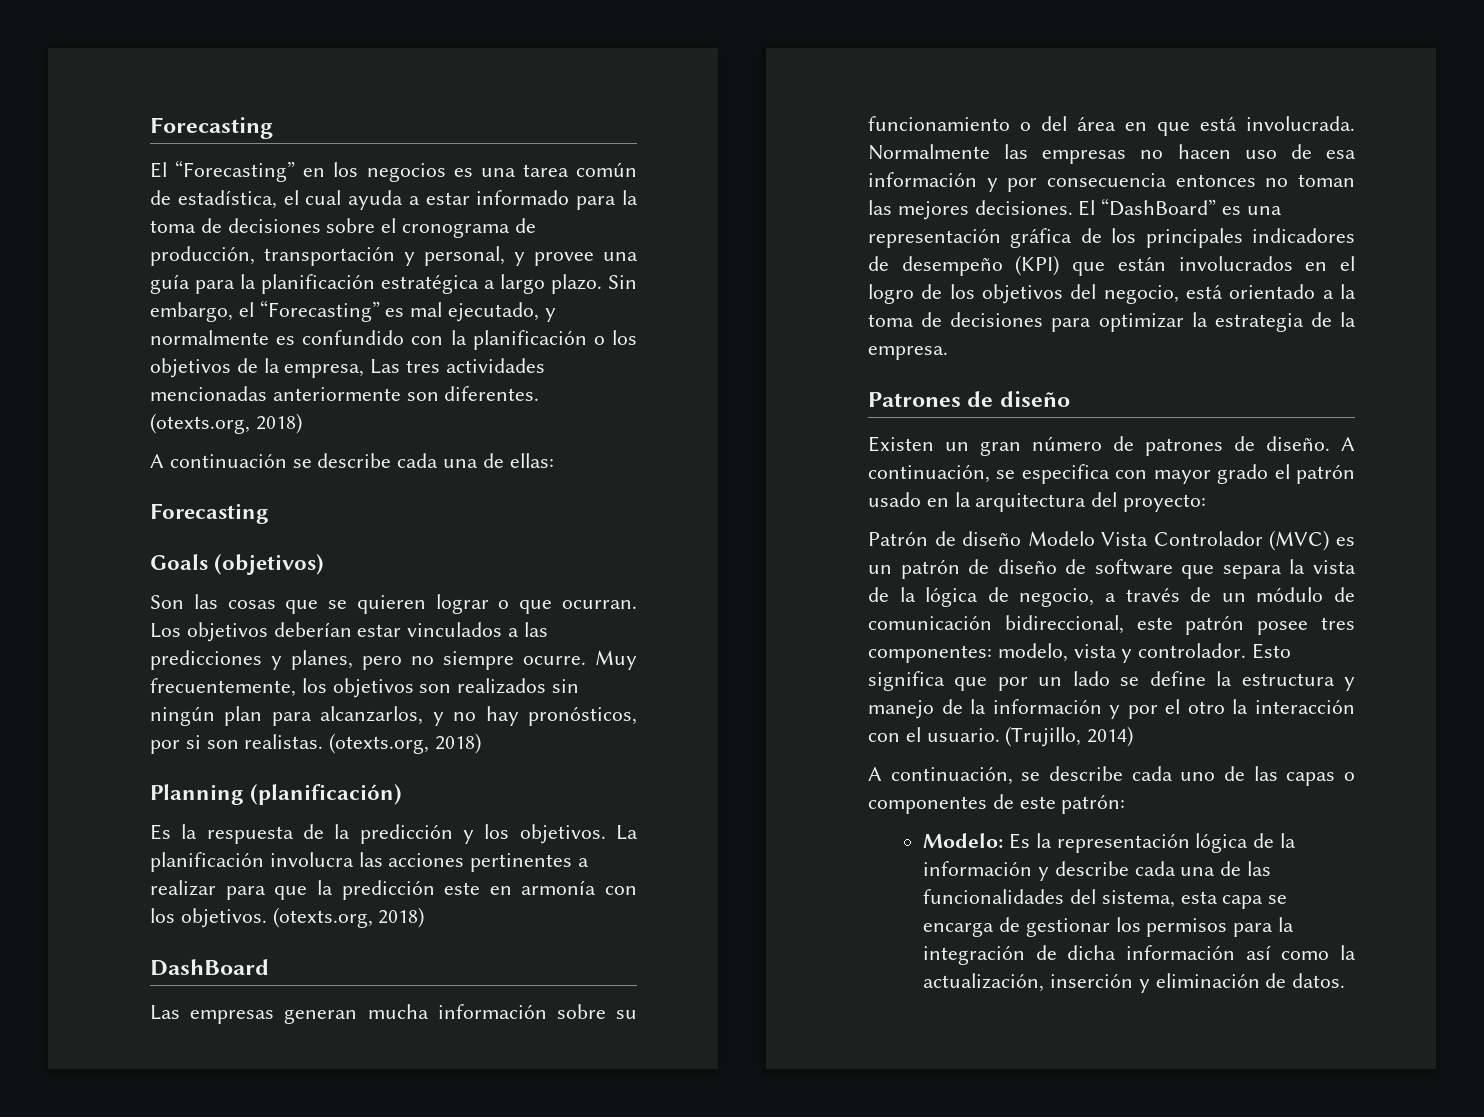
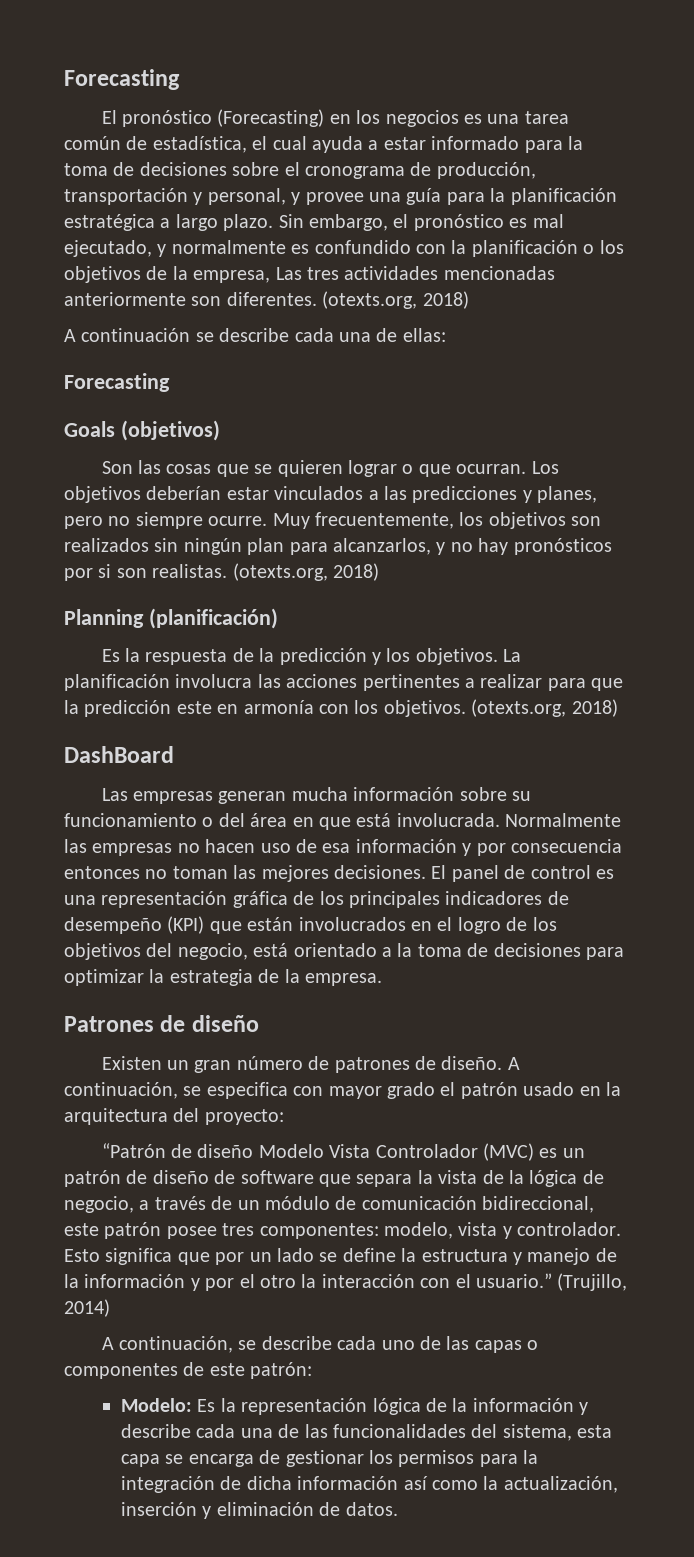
[175,160,296,182] “Forecasting” -> [122,109,325,127] pronóstico (Forecasting)
[259,300,380,322] “Forecasting” -> [413,214,504,231] pronóstico
[528,706,637,726] pronósticos, -> [513,538,612,555] pronósticos
[1101,198,1217,216] “DashBoard” -> [451,865,591,882] panel de control
[868,531,928,546] Patrón -> [101,1143,166,1158] “Patrón
[926,728,1000,742] usuario. -> [475,1273,552,1288] usuario.”

